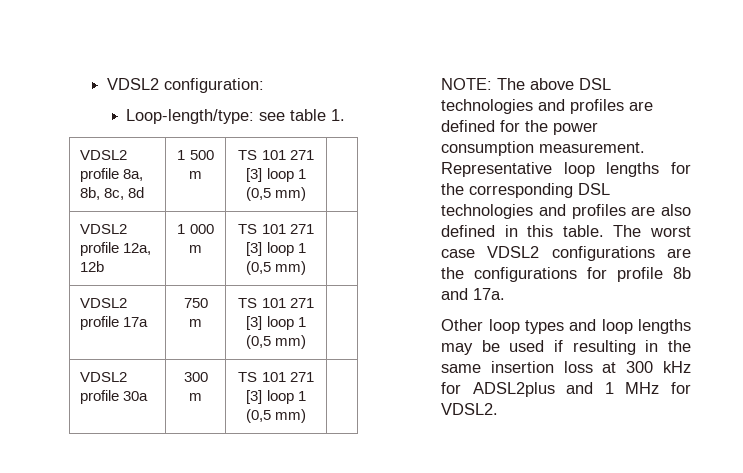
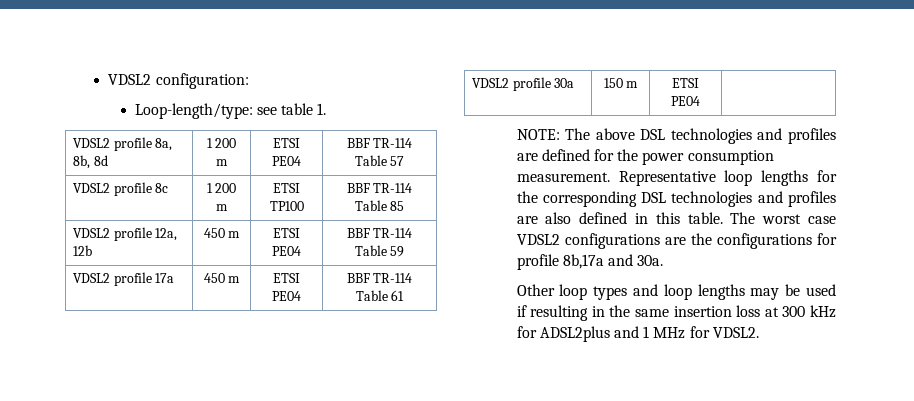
[104,188,125,200] 8c, -> (90, 162) none
[189,150,214,160] [189,171,202,179] [238,150,314,160] [246,168,306,182] [245,187,307,201] 500 m | TS 101 271 [3] loop 1 (0,5 mm) | -> [215,138,237,148] [216,159,228,166] [273,138,300,148] [272,156,301,166] [346,138,413,148] [354,155,405,166] [72,182,169,196] [206,183,237,193] [216,204,228,211] [273,183,300,193] [269,201,304,211] [346,183,413,193] [354,200,405,211] 200 m | ETSI PE04 | BBF TR-114 Table 57 // VDSL2 profile 8c | 1 200 m | ETSI TP100 | BBF TR-114 Table 85
[177,224,214,234] [189,245,202,253] [238,224,314,234] [246,242,306,256] [245,261,307,275] 1 000 m | TS 101 271 [3] loop 1 (0,5 mm) | -> [203,228,241,238] [273,228,300,238] [272,246,301,256] [346,228,413,238] [354,245,405,257] 450 m | ETSI PE04 | BBF TR-114 Table 59
[183,298,208,308] [189,319,202,327] [238,298,314,308] [246,316,306,330] [245,335,307,349] 750 m | TS 101 271 [3] loop 1 (0,5 mm) | -> [203,273,241,283] [273,273,300,283] [272,291,301,301] [346,273,413,283] [355,290,405,301] 450 m | ETSI PE04 | BBF TR-114 Table 61
[183,372,208,382] [189,393,202,401] [238,372,314,382] [246,390,306,404] [245,409,307,423] 300 m | TS 101 271 [3] loop 1 (0,5 mm) -> [603,78,639,88] [672,78,699,88] [671,96,700,106] 150 m | ETSI PE04
[673,267,691,279] [441,288,506,300] 8b and 17a. -> [562,254,664,269] 8b,17a and 30a.

